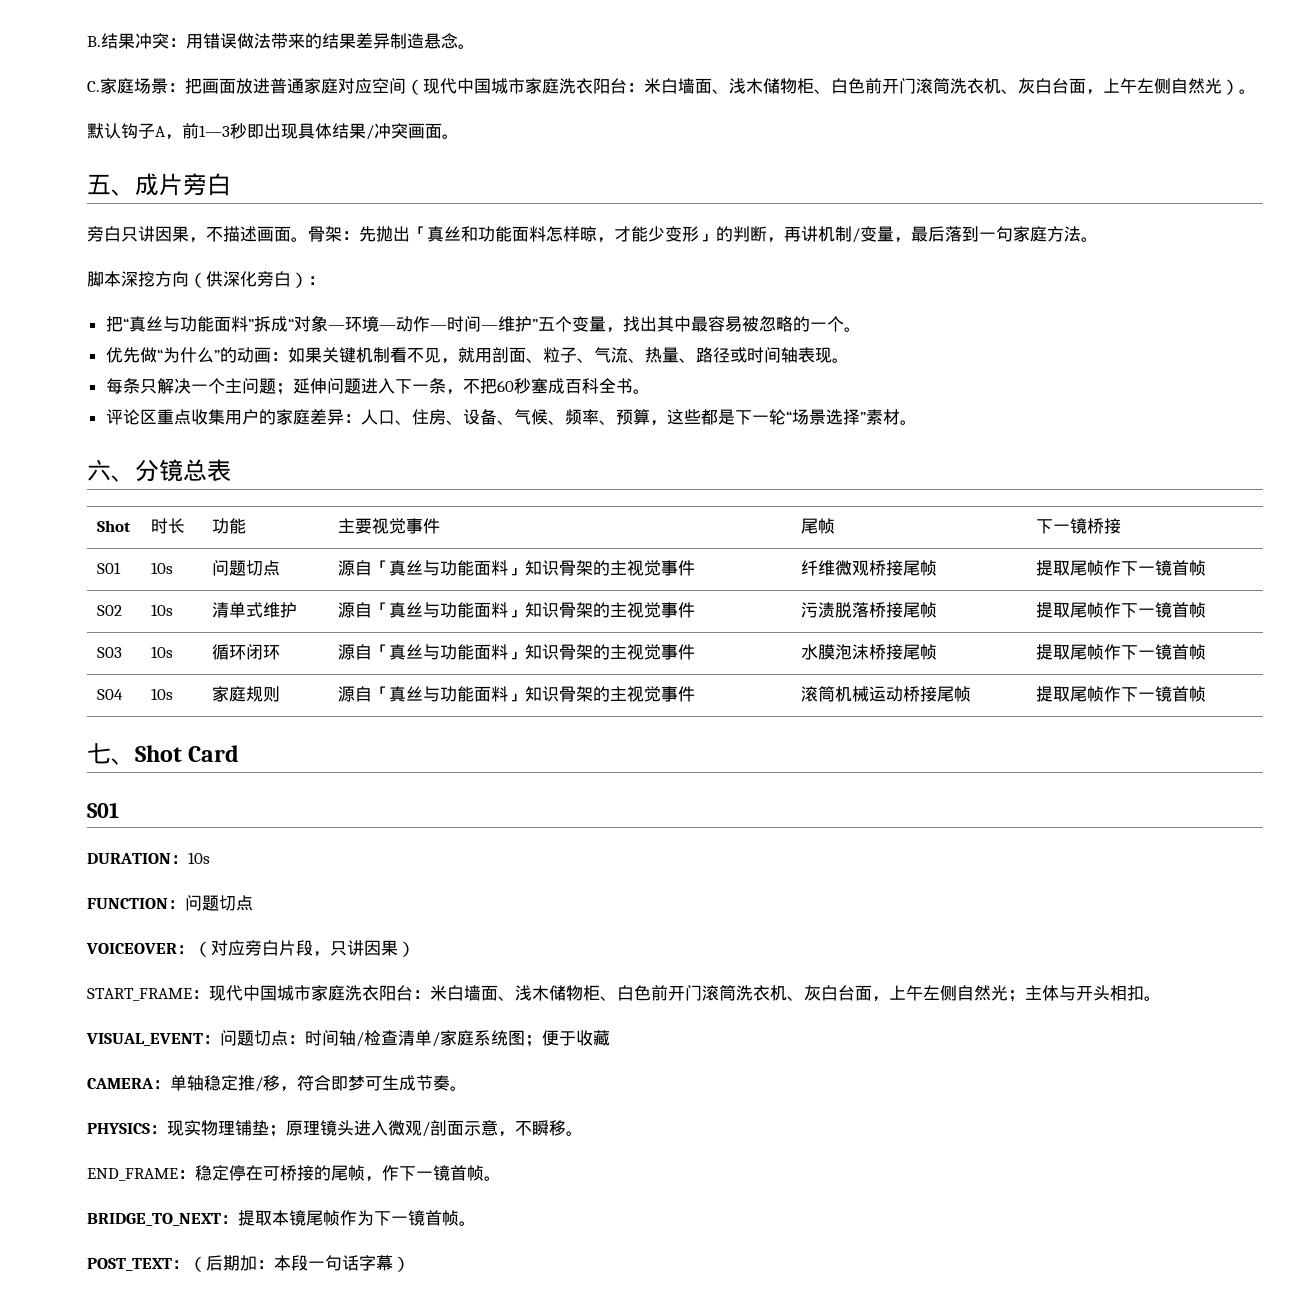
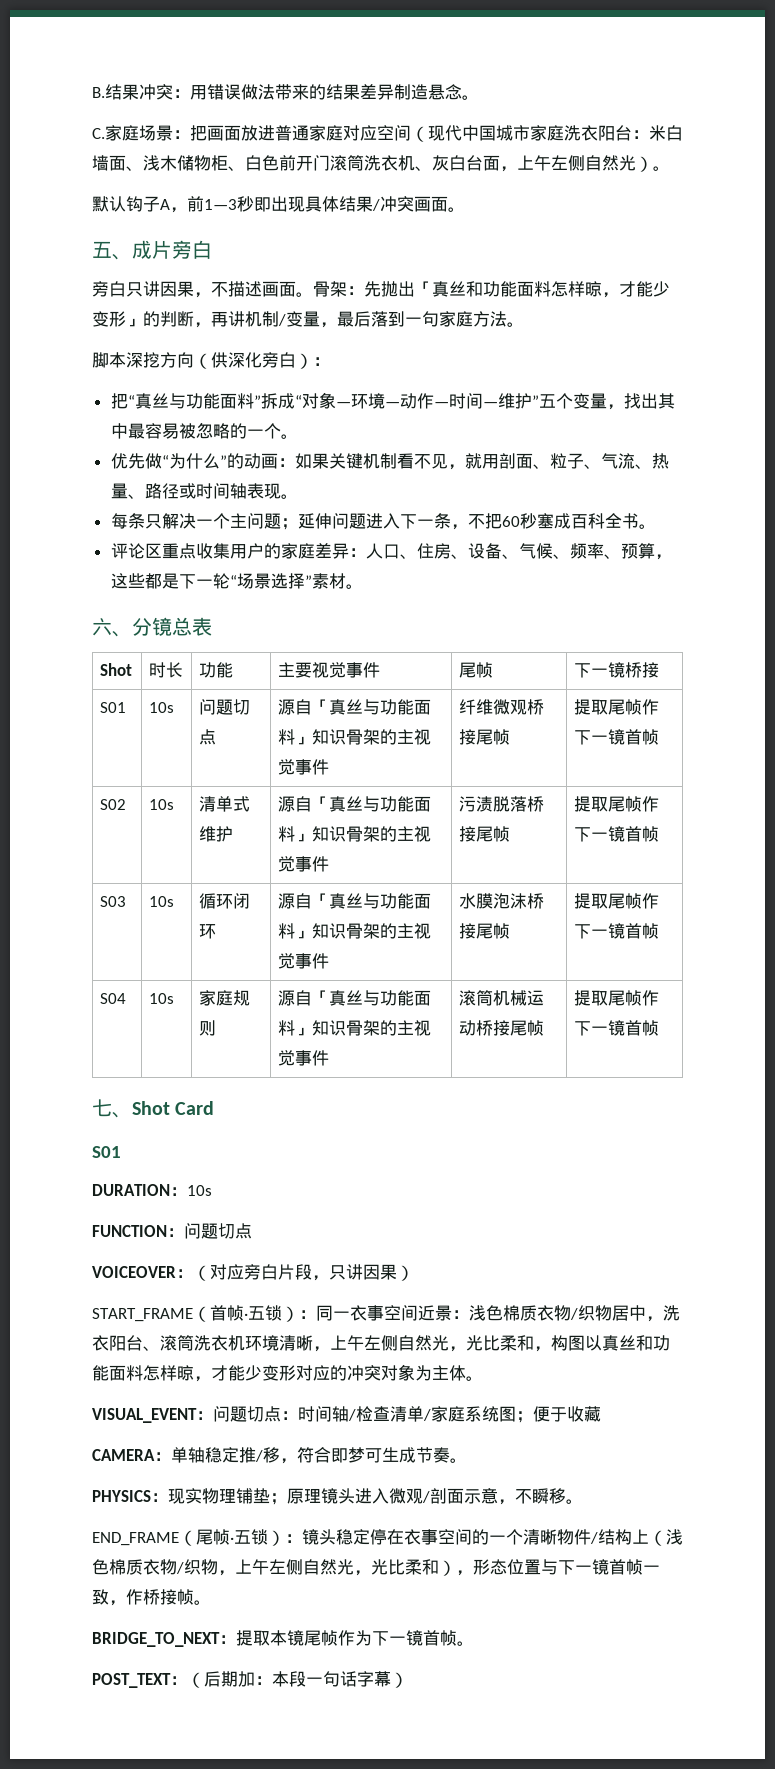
[192,985,1144,1002] ：现代中国城市家庭洗衣阳台：米白墙面、浅木储物柜、白色前开门滚筒洗衣机、灰白台面，上午左侧自然光；主体与开头相扣 -> [193,1305,680,1322] [92,1335,670,1352] [92,1364,466,1382] （首帧·五锁）：同一衣事空间近景：浅色棉质衣物/织物居中，洗衣阳台、滚筒洗衣机环境清晰，上午左侧自然光，光比柔和，构图以真丝和功能面料怎样晾，才能少变形对应的冲突对象为主体
[178,1165,467,1182] ：稳定停在可桥接的尾帧，作下一镜首 -> [179,1529,683,1546] [92,1559,660,1576] [92,1589,177,1606] （尾帧·五锁）：镜头稳定停在衣事空间的一个清晰物件/结构上（浅色棉质衣物/织物，上午左侧自然光，光比柔和），形态位置与下一镜首帧一致，作桥接

